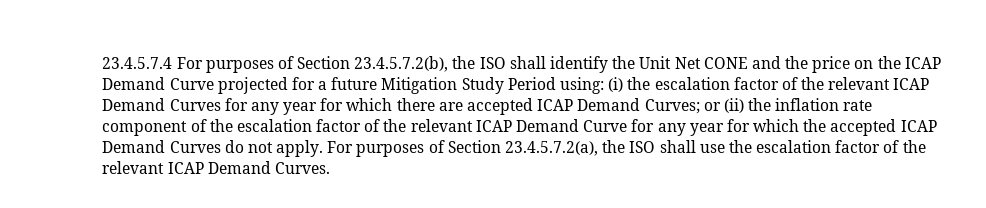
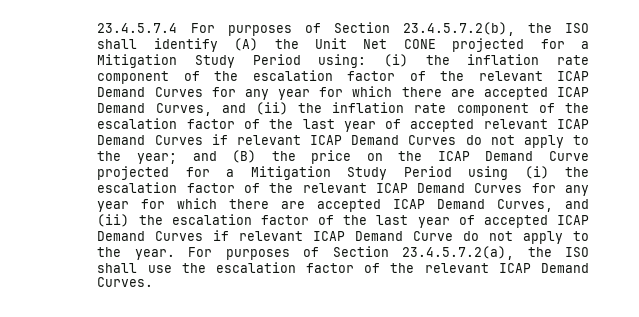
(609, 64) none -> [234,38,259,51] (A)
[751,56,781,69] and -> [452,38,589,52] [97,54,590,68] [97,70,589,84] [97,86,589,100] [97,102,589,116] [97,118,590,132] [97,134,589,148] [97,150,257,164] projected for a Mitigation Study Period using: (i) the inflation rate component of the escalation factor of the relevant ICAP Demand Curves for any year for which there are accepted ICAP Demand Curves, and (ii) the inflation rate component of the escalation factor of the last year of accepted relevant ICAP Demand Curves if relevant ICAP Demand Curves do not apply to the year; and (B)
[331,77,605,94] future Mitigation Study Period using: -> [250,166,509,180] Mitigation Study Period using
[644,98,873,114] [102,119,937,136] [102,140,324,157] Curves; or (ii) the inflation rate component of the escalation factor of the relevant ICAP Demand Curve for any year for which the accepted ICAP Demand Curves do not apply. -> [497,199,589,212] [97,214,589,228] [97,230,590,244] [97,247,175,260] Curves, and (ii) the escalation factor of the last year of accepted ICAP Demand Curves if relevant ICAP Demand Curve do not apply to the year.

